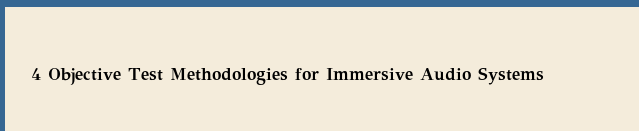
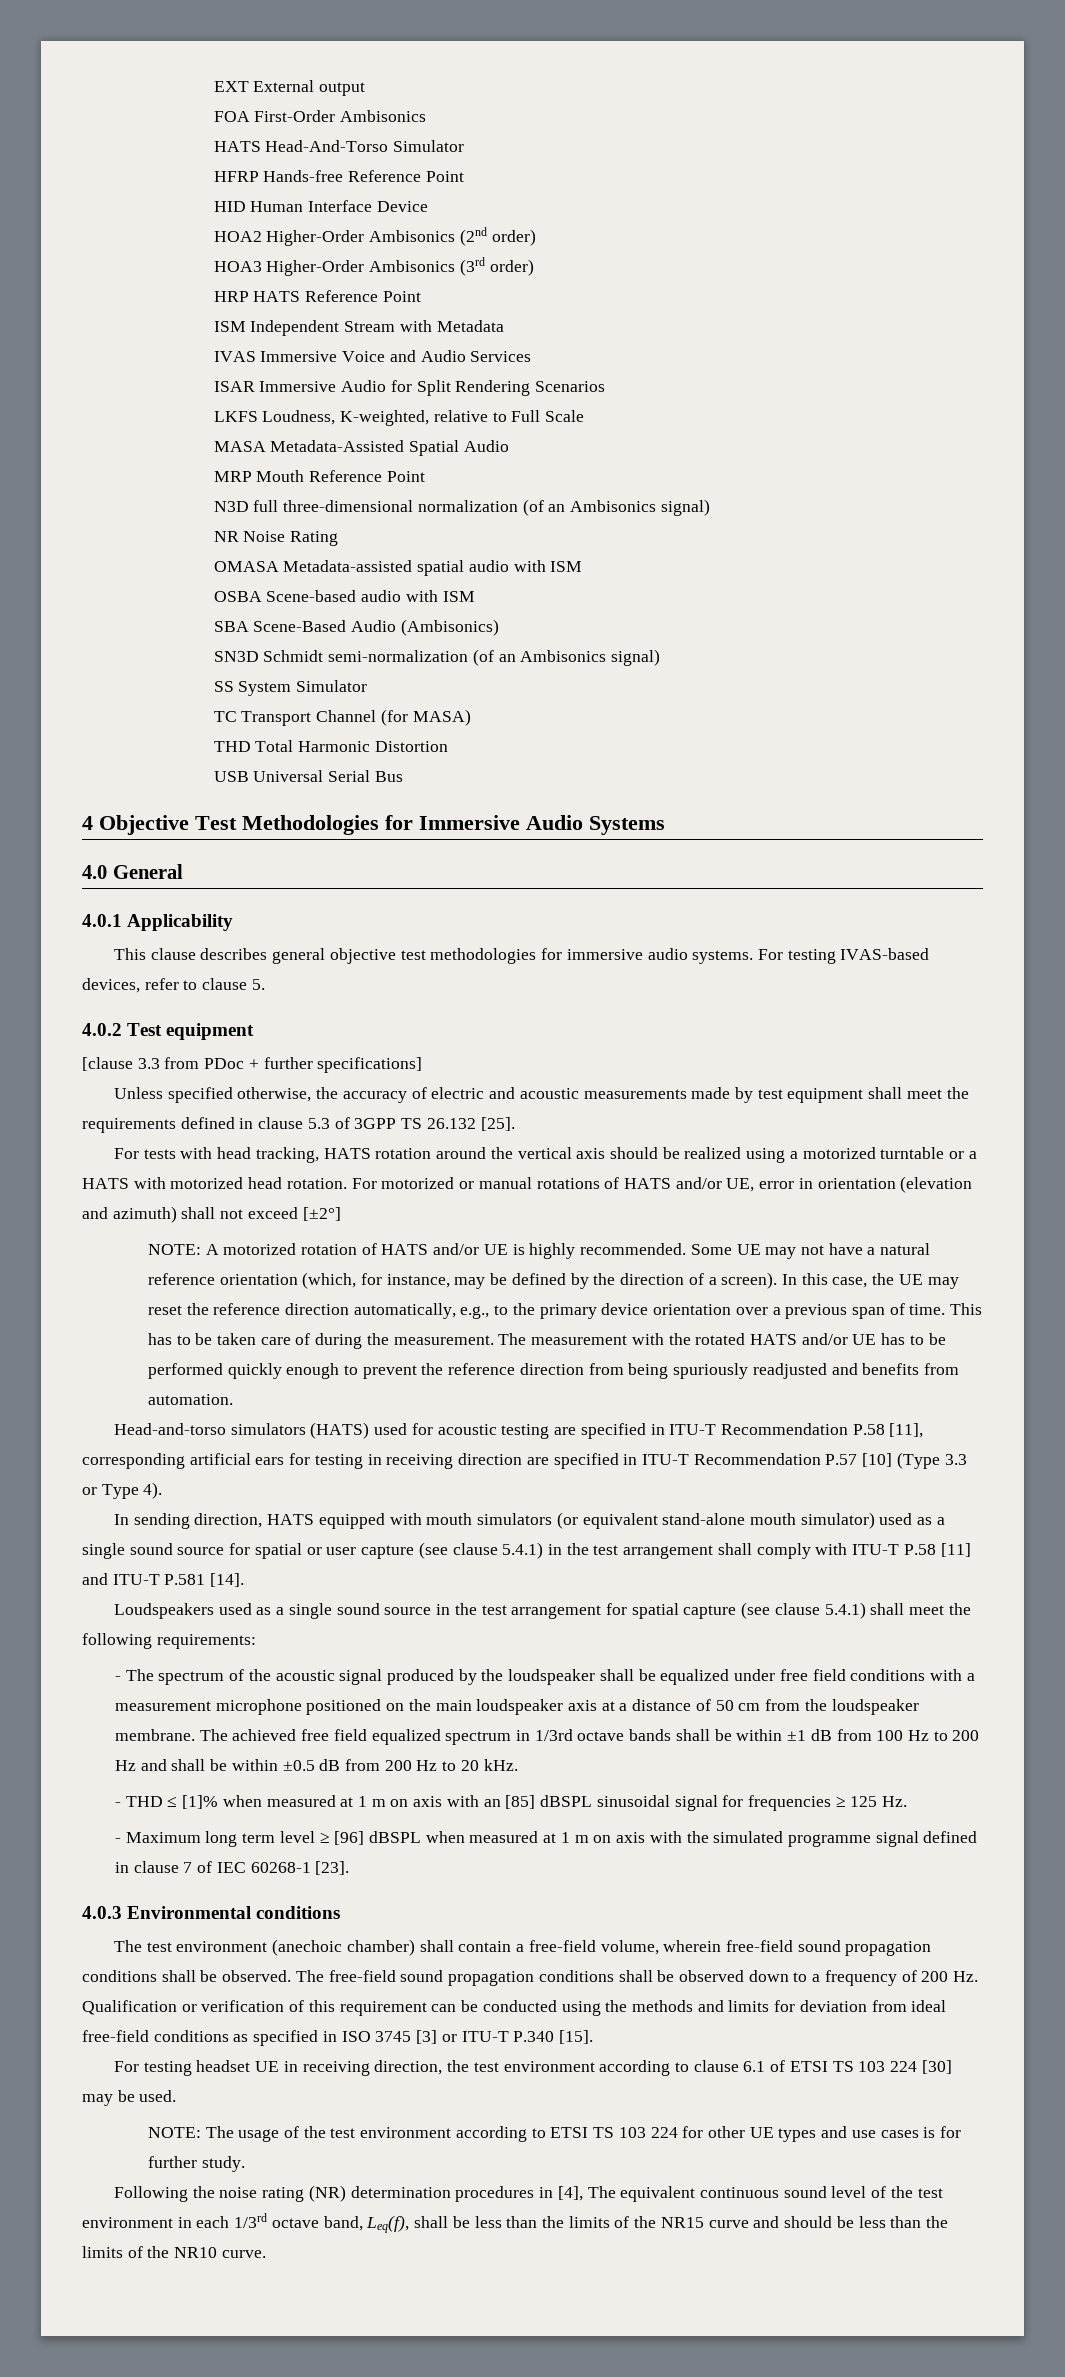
(31, 74) none -> [213,80,366,96] [213,110,427,122] [213,140,465,152] [213,170,464,182] [213,200,428,212] [213,227,536,246] [213,257,534,276] [213,290,421,302] [213,320,504,336] [213,350,532,362] [213,380,605,396] [213,410,584,426] [213,440,509,456] [213,470,425,482] [213,499,710,516] [213,531,339,546] [213,560,583,576] [213,590,475,602] [213,619,499,636] [213,649,660,666] [213,680,368,696] [213,709,471,726] [213,740,448,752] [213,770,403,782] EXT External output // FOA First-Order Ambisonics // HATS Head-And-Torso Simulator // HFRP Hands-free Reference Point // HID Human Interface Device // HOA2 Higher-Order Ambisonics (2nd order) // HOA3 Higher-Order Ambisonics (3rd order) // HRP HATS Reference Point // ISM Independent Stream with Metadata // IVAS Immersive Voice and Audio Services // ISAR Immersive Audio for Split Rendering Scenarios // LKFS Loudness, K-weighted, relative to Full Scale // MASA Metadata-Assisted Spatial Audio // MRP Mouth Reference Point // N3D full three-dimensional normalization (of an Ambisonics signal) // NR Noise Rating // OMASA Metadata-assisted spatial audio with ISM // OSBA Scene-based audio with ISM // SBA Scene-Based Audio (Ambisonics) // SN3D Schmidt semi-normalization (of an Ambisonics signal) // SS System Simulator // TC Transport Channel (for MASA) // THD Total Harmonic Distortion // USB Universal Serial Bus //
(544, 76) none -> [82,864,183,879] [82,914,234,931] [113,948,930,964] [82,978,265,993] [82,1023,255,1040] [82,1057,423,1073] [113,1087,969,1103] [82,1117,515,1133] [113,1147,977,1163] [82,1176,973,1193] [82,1206,341,1223] [147,1243,931,1259] [147,1272,959,1289] [147,1303,983,1319] [147,1333,946,1349] [147,1363,959,1379] [147,1394,233,1405] [113,1422,924,1439] [82,1452,967,1469] [82,1482,163,1499] [113,1512,945,1529] [82,1542,971,1559] [82,1573,245,1587] [113,1602,971,1619] [82,1633,256,1649] [114,1669,975,1685] [114,1699,919,1715] [114,1729,980,1745] [114,1759,518,1771] [114,1795,908,1811] [114,1831,978,1847] [114,1861,350,1875] [82,1906,341,1919] [113,1939,932,1956] [82,1970,979,1986] [82,2000,947,2016] [82,2030,593,2046] [113,2060,952,2076] [82,2090,177,2106] [147,2126,962,2142] [147,2156,245,2172] [113,2185,943,2202] [82,2213,948,2233] [82,2246,266,2258] // 4.0 General // 4.0.1 Applicability // This clause describes general objective test methodologies for immersive audio systems. For testing IVAS-based devices, refer to clause 5. // 4.0.2 Test equipment // [clause 3.3 from PDoc + further specifications] // Unless specified otherwise, the accuracy of electric and acoustic measurements made by test equipment shall meet the requirements defined in clause 5.3 of 3GPP TS 26.132 [25]. // For tests with head tracking, HATS rotation around the vertical axis should be realized using a motorized turntable or a HATS with motorized head rotation. For motorized or manual rotations of HATS and/or UE, error in orientation (elevation and azimuth) shall not exceed [±2°] // NOTE: A motorized rotation of HATS and/or UE is highly recommended. Some UE may not have a natural reference orientation (which, for instance, may be defined by the direction of a screen). In this case, the UE may reset the reference direction automatically, e.g., to the primary device orientation over a previous span of time. This has to be taken care of during the measurement. The measurement with the rotated HATS and/or UE has to be performed quickly enough to prevent the reference direction from being spuriously readjusted and benefits from automation. // Head-and-torso simulators (HATS) used for acoustic testing are specified in ITU-T Recommendation P.58 [11], corresponding artificial ears for testing in receiving direction are specified in ITU-T Recommendation P.57 [10] (Type 3.3 or Type 4). // In sending direction, HATS equipped with mouth simulators (or equivalent stand-alone mouth simulator) used as a single sound source for spatial or user capture (see clause 5.4.1) in the test arrangement shall comply with ITU-T P.58 [11] and ITU-T P.581 [14]. // Loudspeakers used as a single sound source in the test arrangement for spatial capture (see clause 5.4.1) shall meet the following requirements: // - The spectrum of the acoustic signal produced by the loudspeaker shall be equalized under free field conditions with a measurement microphone positioned on the main loudspeaker axis at a distance of 50 cm from the loudspeaker membrane. The achieved free field equalized spectrum in 1/3rd octave bands shall be within ±1 dB from 100 Hz to 200 Hz and shall be within ±0.5 dB from 200 Hz to 20 kHz. // - THD ≤ [1]% when measured at 1 m on axis with an [85] dBSPL sinusoidal signal for frequencies ≥ 125 Hz. // - Maximum long term level ≥ [96] dBSPL when measured at 1 m on axis with the simulated programme signal defined in clause 7 of IEC 60268-1 [23]. // 4.0.3 Environmental conditions // The test environment (anechoic chamber) shall contain a free-field volume, wherein free-field sound propagation conditions shall be observed. The free-field sound propagation conditions shall be observed down to a frequency of 200 Hz. Qualification or verification of this requirement can be conducted using the methods and limits for deviation from ideal free-field conditions as specified in ISO 3745 [3] or ITU-T P.340 [15]. // For testing headset UE in receiving direction, the test environment according to clause 6.1 of ETSI TS 103 224 [30] may be used. // NOTE: The usage of the test environment according to ETSI TS 103 224 for other UE types and use cases is for further study. // Following the noise rating (NR) determination procedures in [4], The equivalent continuous sound level of the test environment in each 1/3rd octave band, Leq(f), shall be less than the limits of the NR15 curve and should be less than the limits of the NR10 curve.

